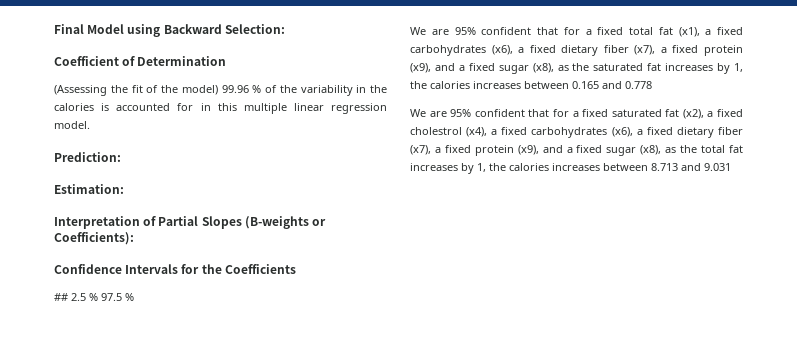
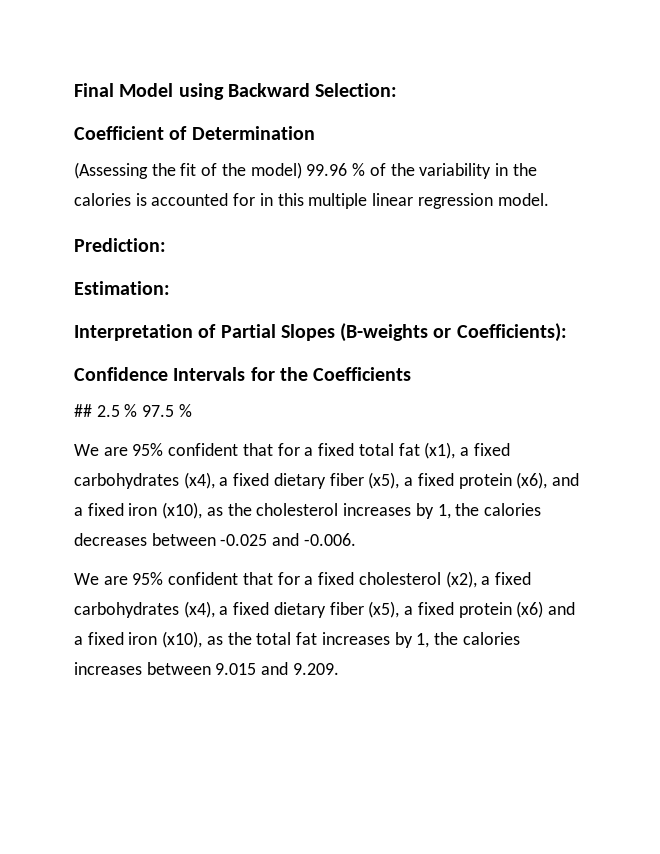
[491,45,743,56] [410,63,743,74] [410,81,652,89] [410,109,680,117] (x6), a fixed dietary fiber (x7), a fixed protein (x9), and a fixed sugar (x8), as the saturated fat increases by 1, the calories increases between 0.165 and 0.778 // We are 95% confident that for a fixed saturated fat -> [183,472,579,489] [74,502,541,519] [74,533,356,546] [74,572,441,585] (x4), a fixed dietary fiber (x5), a fixed protein (x6), and a fixed iron (x10), as the cholesterol increases by 1, the calories decreases between -0.025 and -0.006. // We are 95% confident that for a fixed cholesterol
[410,127,743,138] [410,145,662,156] cholestrol (x4), a fixed carbohydrates (x6), a fixed dietary fiber (x7), a fixed protein (x9), and a fixed sugar (x8), -> [74,601,575,618] [74,631,203,648] carbohydrates (x4), a fixed dietary fiber (x5), a fixed protein (x6) and a fixed iron (x10),
[651,163,731,171] 8.713 and 9.031 -> [215,662,339,675] 9.015 and 9.209.

